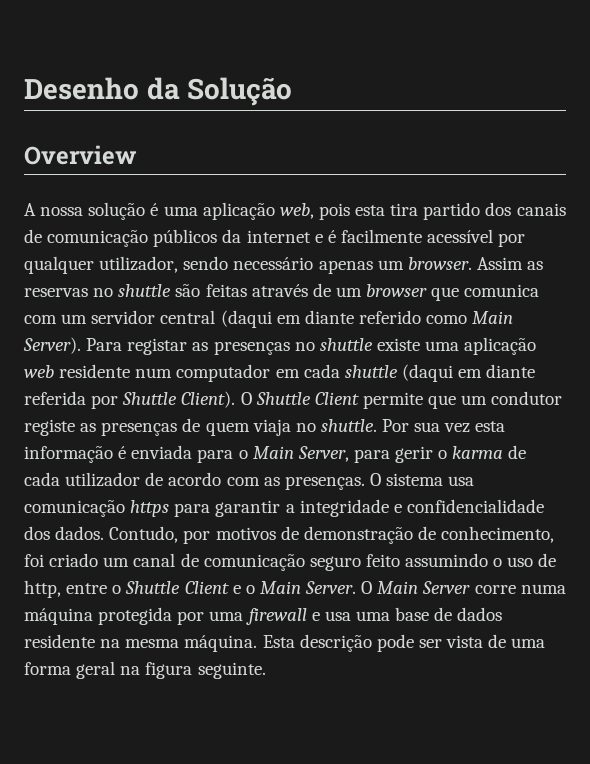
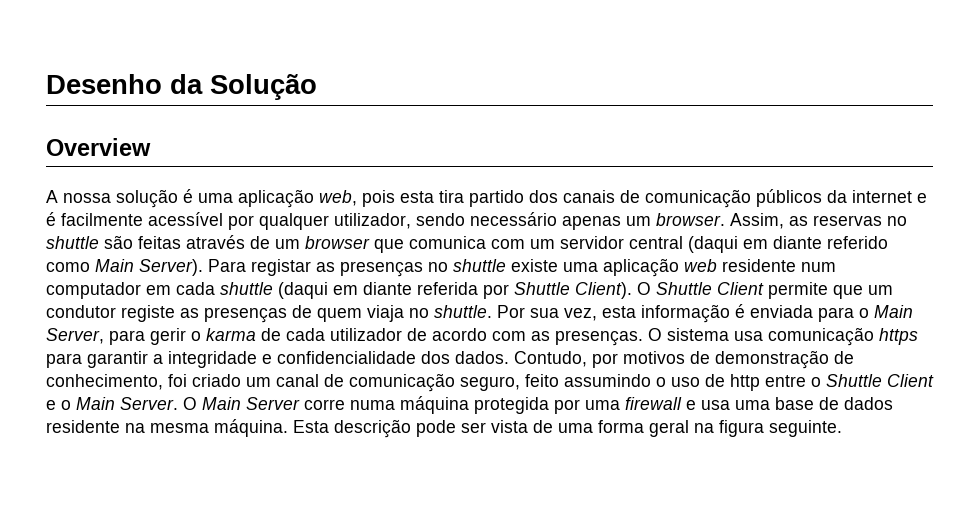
[476,257,523,270] Assim -> [730,213,784,229] Assim,
[444,423,471,433] vez -> [564,308,597,321] vez,
[309,556,361,571] seguro -> [460,376,520,391] seguro,
[24,580,61,598] http, -> [730,374,760,391] http

